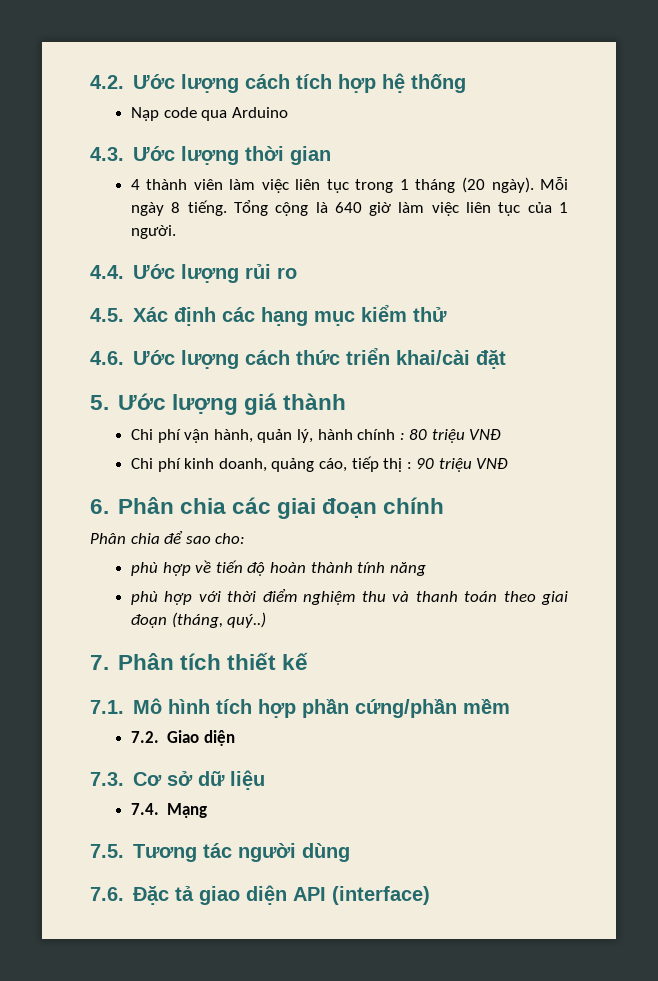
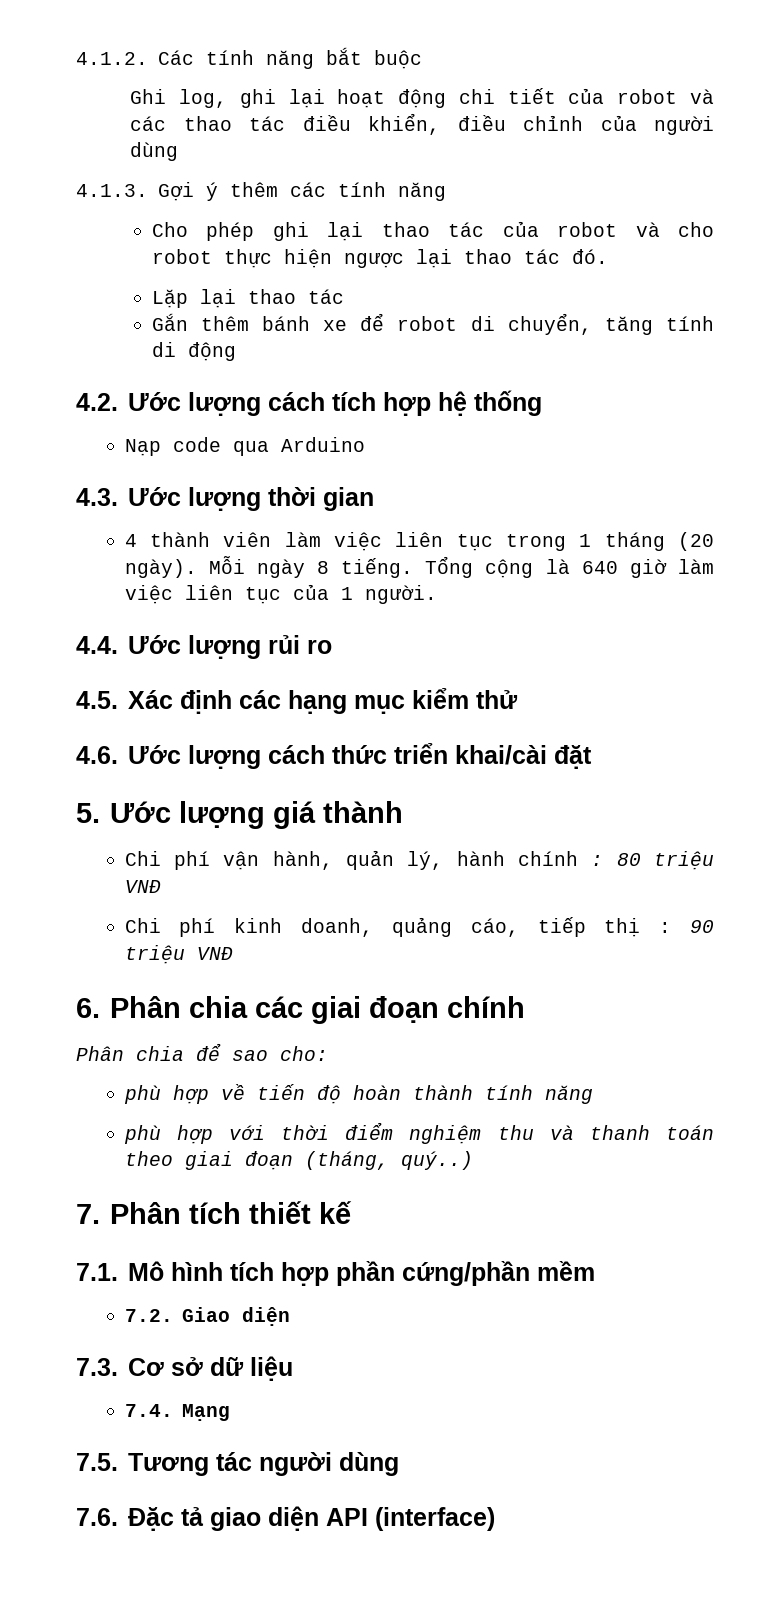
(90, 82) none -> [76,47,422,69] [130,88,715,108] [130,113,715,135] [130,142,179,161] [76,182,446,201] [151,221,714,241] [151,249,608,268] [151,289,344,308] [151,313,714,335] [151,342,236,361] 4.1.2. Các tính năng bắt buộc // Ghi log, ghi lại hoạt động chi tiết của robot và các thao tác điều khiển, điều chỉnh của người dùng // 4.1.3. Gợi ý thêm các tính năng // Cho phép ghi lại thao tác của robot và cho robot thực hiện ngược lại thao tác đó. // Lặp lại thao tác // Gắn thêm bánh xe để robot di chuyển, tăng tính di động //

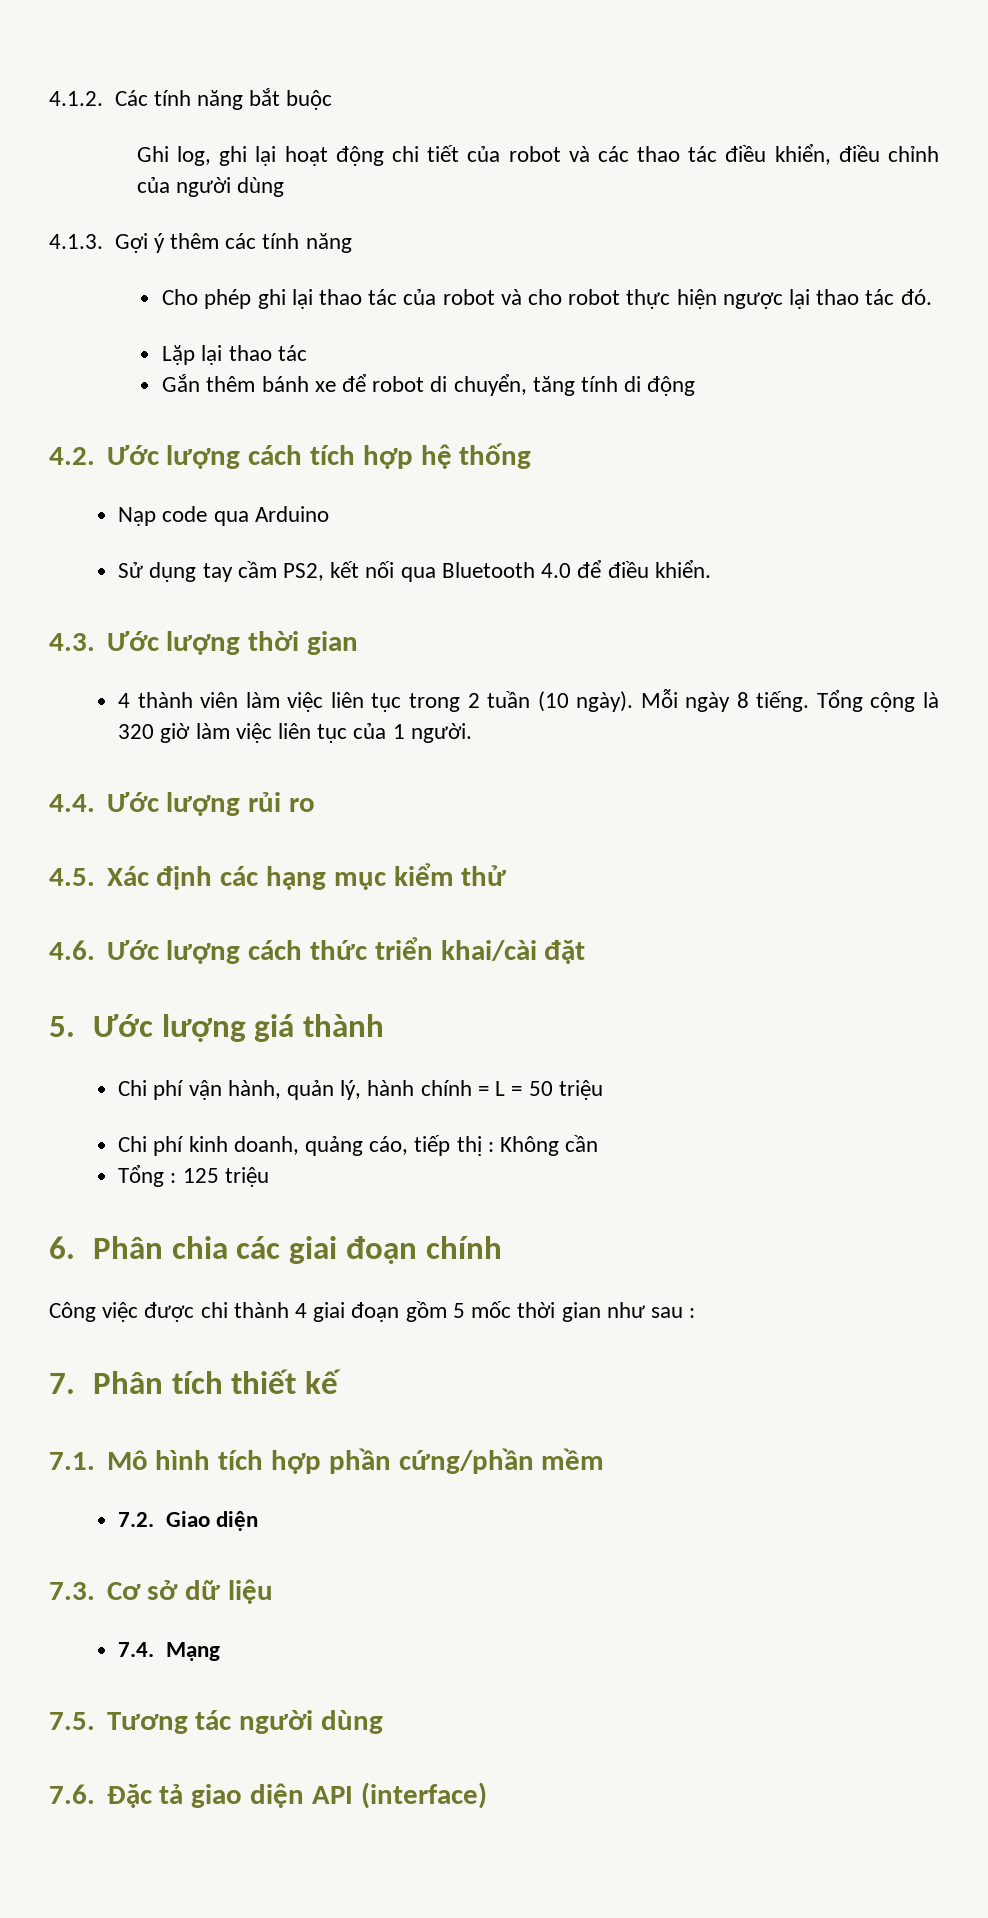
(365, 444) none -> [118,560,711,582] // Sử dụng tay cầm PS2, kết nối qua Bluetooth 4.0 để điều khiển.
[579,532,714,551] 1 tháng (20 -> [467,691,569,712] 2 tuần (10
[581,561,618,574] 640 -> [118,724,155,739] 320
[591,851,715,870] [124,880,161,893] : 80 triệu VNĐ -> [477,1080,603,1100] = L = 50 triệu
[690,920,714,933] [124,945,233,964] 90 triệu VNĐ -> [500,1135,599,1156] [118,1165,269,1187] Không cần // Tổng : 125 triệu
[76,1043,328,1061] [123,1084,593,1104] [123,1122,715,1144] [124,1151,473,1170] Phân chia để sao cho: // phù hợp về tiến độ hoàn thành tính năng // phù hợp với thời điểm nghiệm thu và thanh toán theo giai đoạn (tháng, quý..) -> [49,1301,696,1322] Công việc được chi thành 4 giai đoạn gồm 5 mốc thời gian như sau :

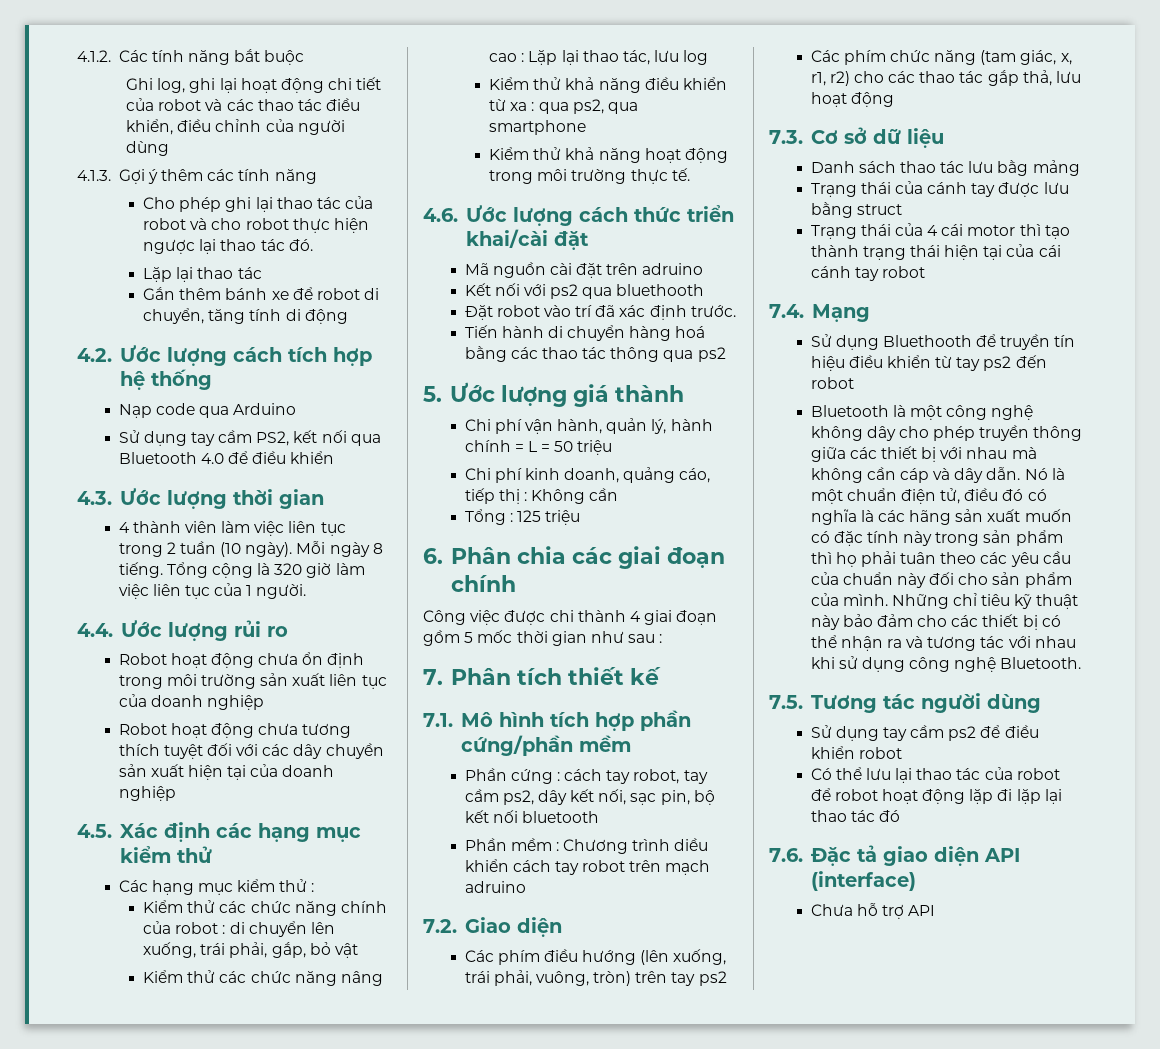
[654,560,711,578] khiển. -> [290,451,335,464] khiển
(315, 805) none -> [118,652,365,668] [118,673,387,689] [118,694,264,710] [118,723,352,738] [118,743,384,759] [118,764,335,780] [118,786,176,801] // Robot hoạt động chưa ổn định trong môi trường sản xuất liên tục của doanh nghiệp // Robot hoạt động chưa tương thích tuyệt đối với các dây chuyền sản xuất hiện tại của doanh nghiệp
(507, 875) none -> [118,879,315,895] [143,900,387,916] [143,921,335,937] [143,942,358,958] [143,970,383,986] [489,50,709,65] [489,77,727,93] [489,99,638,114] [489,120,587,135] [489,147,728,163] [489,168,690,184] // Các hạng mục kiểm thử : // Kiểm thử các chức năng chính của robot : di chuyển lên xuống, trái phải, gắp, bỏ vật // Kiểm thử các chức năng nâng cao : Lặp lại thao tác, lưu log // Kiểm thử khả năng điều khiển từ xa : qua ps2, qua smartphone // Kiểm thử khả năng hoạt động trong môi trường thực tế.
(586, 952) none -> [464,262,704,278] [464,283,705,299] [464,305,736,320] [464,325,706,341] [464,346,726,362] // Mã nguồn cài đặt trên adruino // Kết nối với ps2 qua bluethooth // Đặt robot vào trí đã xác định trước. // Tiến hành di chuyển hàng hoá bằng các thao tác thông qua ps2
[118,1511,258,1531] 7.2. Giao diện -> [464,768,708,784] [464,789,715,805] [464,810,599,823] [464,838,709,854] [464,859,711,875] [464,881,526,893] [423,917,562,937] [464,949,727,965] [464,970,727,986] [810,50,1072,65] [810,70,1082,86] [810,92,894,107] Phần cứng : cách tay robot, tay cầm ps2, dây kết nối, sạc pin, bộ kết nối bluetooth // Phần mềm : Chương trình diều khiển cách tay robot trên mạch adruino // 7.2. Giao diện // Các phím điều hướng (lên xuống, trái phải, vuông, tròn) trên tay ps2 // Các phím chức năng (tam giác, x, r1, r2) cho các thao tác gắp thả, lưu hoạt động
[118,1642,220,1661] 7.4. Mạng -> [810,160,1080,176] [810,181,1069,197] [810,202,902,218] [810,223,1070,239] [810,244,1061,260] [810,266,925,281] [769,304,870,322] [810,334,1076,350] [810,355,1047,371] [810,377,854,389] [810,405,1034,420] [810,425,1083,441] [810,446,1037,462] [810,467,1065,483] [810,488,1047,504] [810,509,1072,525] [810,530,1063,546] [810,551,1071,567] [810,572,1072,588] [810,593,1078,609] [810,614,1061,630] [810,635,1076,651] [810,656,1082,672] Danh sách thao tác lưu bằg mảng // Trạng thái của cánh tay được lưu bằng struct // Trạng thái của 4 cái motor thì tạo thành trạng thái hiện tại của cái cánh tay robot // 7.4. Mạng // Sử dụng Bluethooth để truyền tín hiệu điều khiển từ tay ps2 đến robot // Bluetooth là một công nghệ không dây cho phép truyền thông giữa các thiết bị với nhau mà không cần cáp và dây dẫn. Nó là một chuẩn điện tử, điều đó có nghĩa là các hãng sản xuất muốn có đặc tính này trong sản phẩm thì họ phải tuân theo các yêu cầu của chuẩn này đối cho sản phẩm của mình. Những chỉ tiêu kỹ thuật này bảo đảm cho các thiết bị có thể nhận ra và tương tác với nhau khi sử dụng công nghệ Bluetooth.
(383, 1722) none -> [810,725,1039,741] [810,746,902,759] [810,767,1060,783] [810,788,1062,804] [810,810,900,822] // Sử dụng tay cầm ps2 để điều khiển robot // Có thể lưu lại thao tác của robot để robot hoạt động lặp đi lặp lại thao tác đó
(487, 1795) none -> [810,903,936,919] // Chưa hỗ trợ API

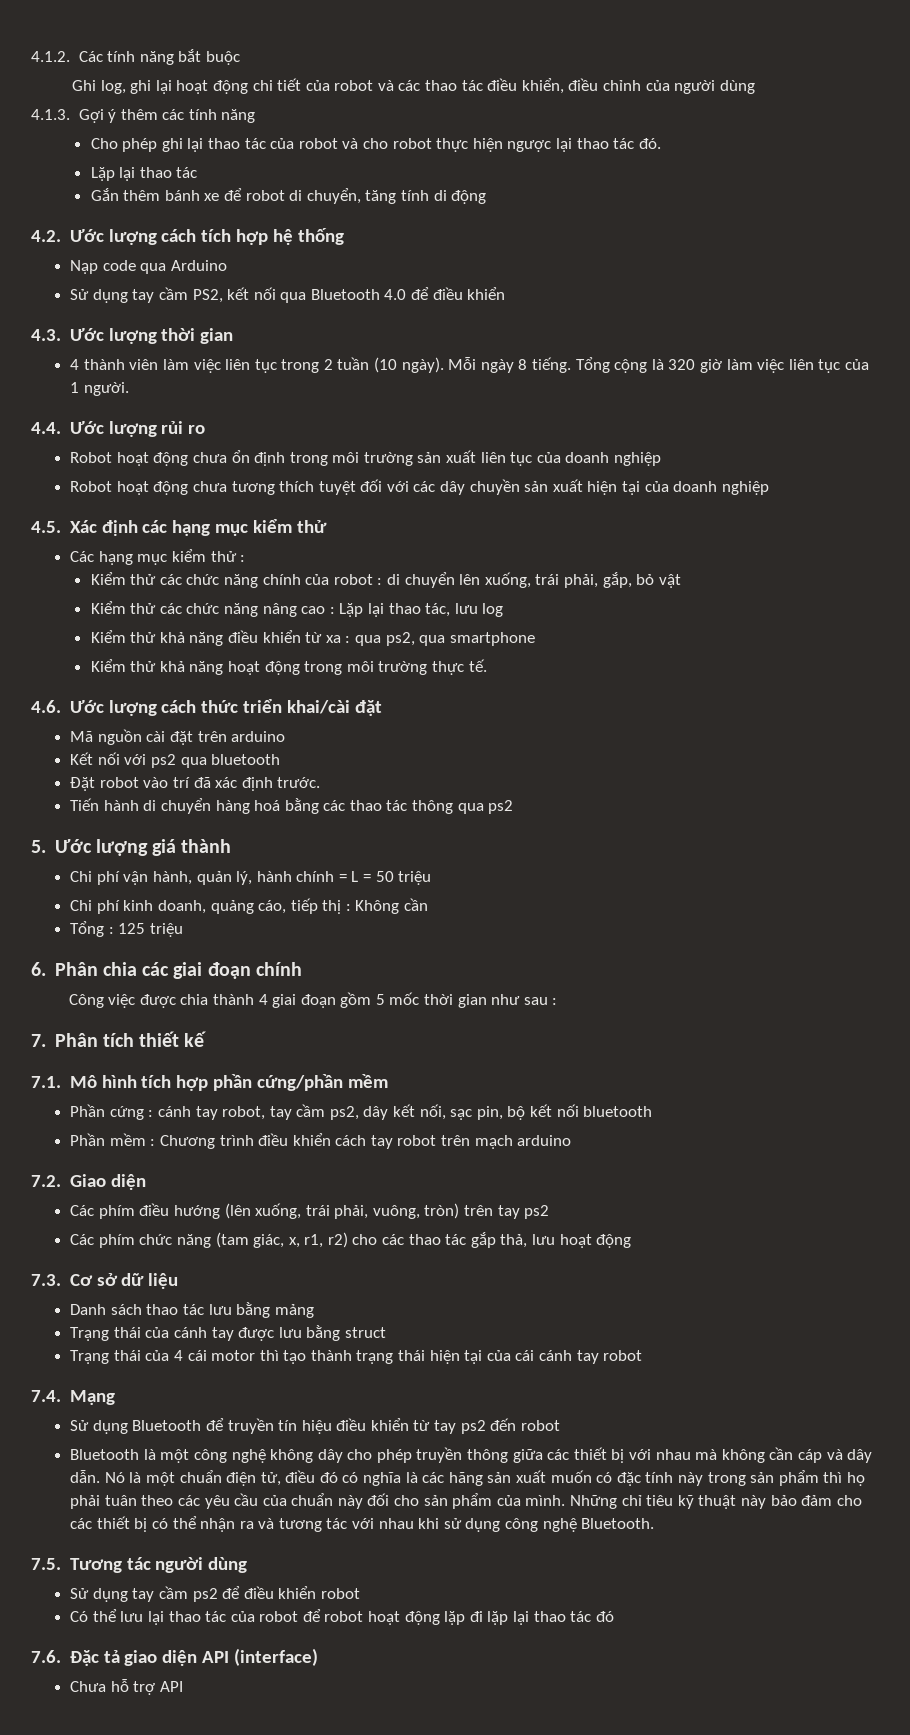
[642,263,704,275] adruino -> [231,731,286,742] arduino
[616,284,705,296] bluethooth -> [211,754,281,765] bluetooth
[549,610,574,622] chi -> [180,994,209,1005] chia
[564,769,603,781] cách -> [157,1106,191,1117] cánh
[674,838,709,851] diều -> [258,1133,289,1146] điều
[464,881,526,893] adruino -> [517,1135,572,1146] arduino
[997,160,1029,176] bằg -> [236,1302,271,1318] bằng
[882,335,972,347] Bluethooth -> [132,1420,202,1431] Bluetooth

